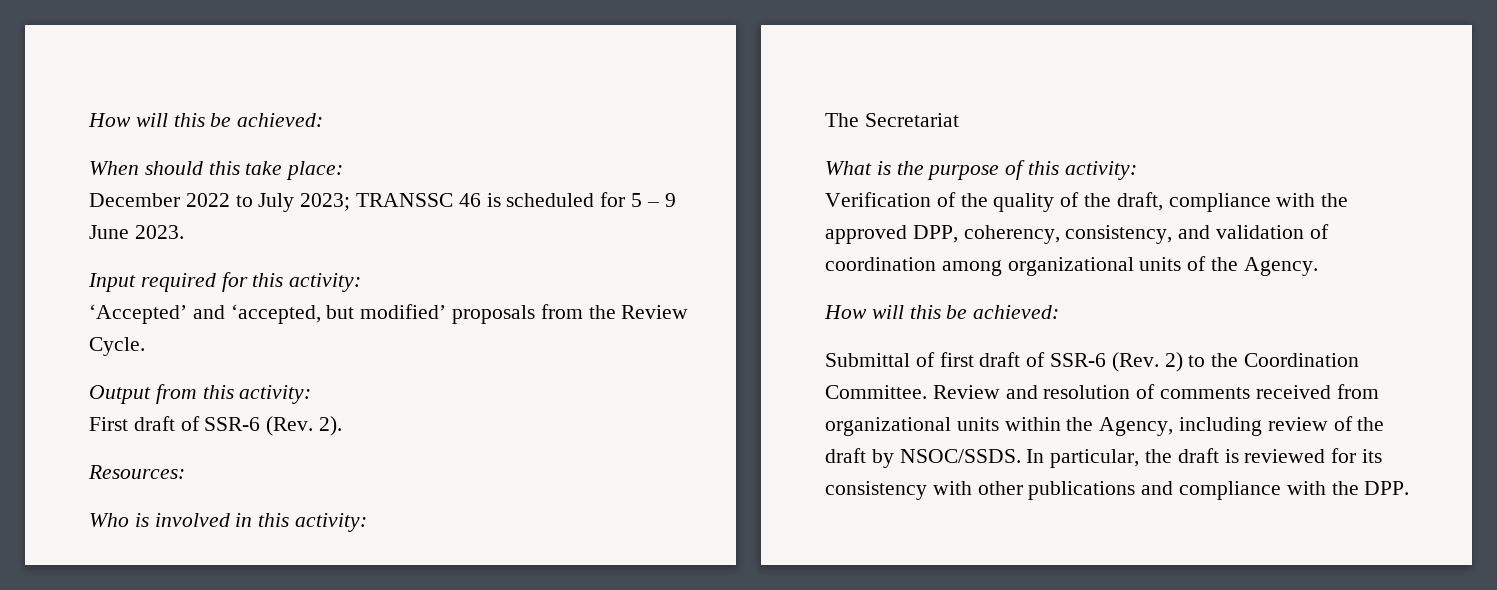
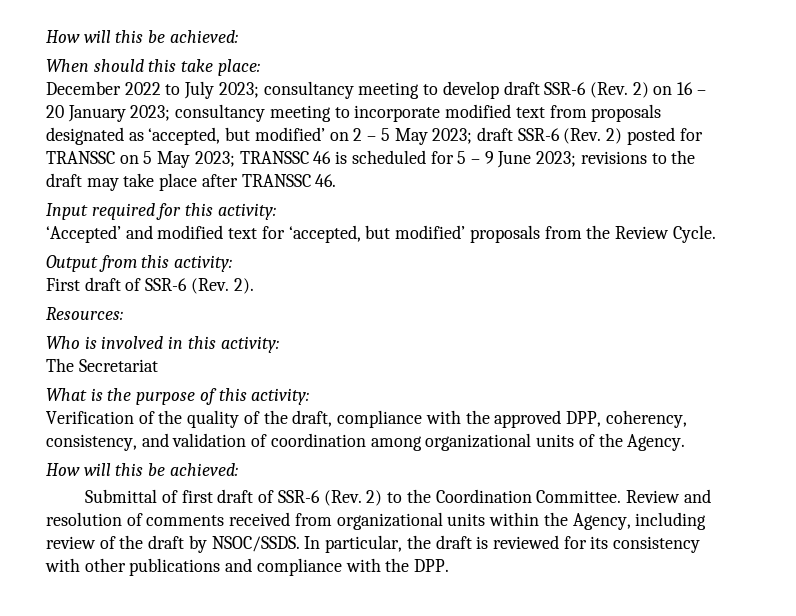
(351, 202) none -> [263,81,706,99] [46,104,662,122] [46,127,703,145] [46,151,235,168] consultancy meeting to develop draft SSR-6 (Rev. 2) on 16 – 20 January 2023; consultancy meeting to incorporate modified text from proposals designated as ‘accepted, but modified’ on 2 – 5 May 2023; draft SSR-6 (Rev. 2) posted for TRANSSC on 5 May 2023;
[134,225,184,239] 2023. -> [536,150,696,167] [46,173,337,191] 2023; revisions to the draft may take place after TRANSSC 46.
(225, 312) none -> [157,225,285,239] modified text for

